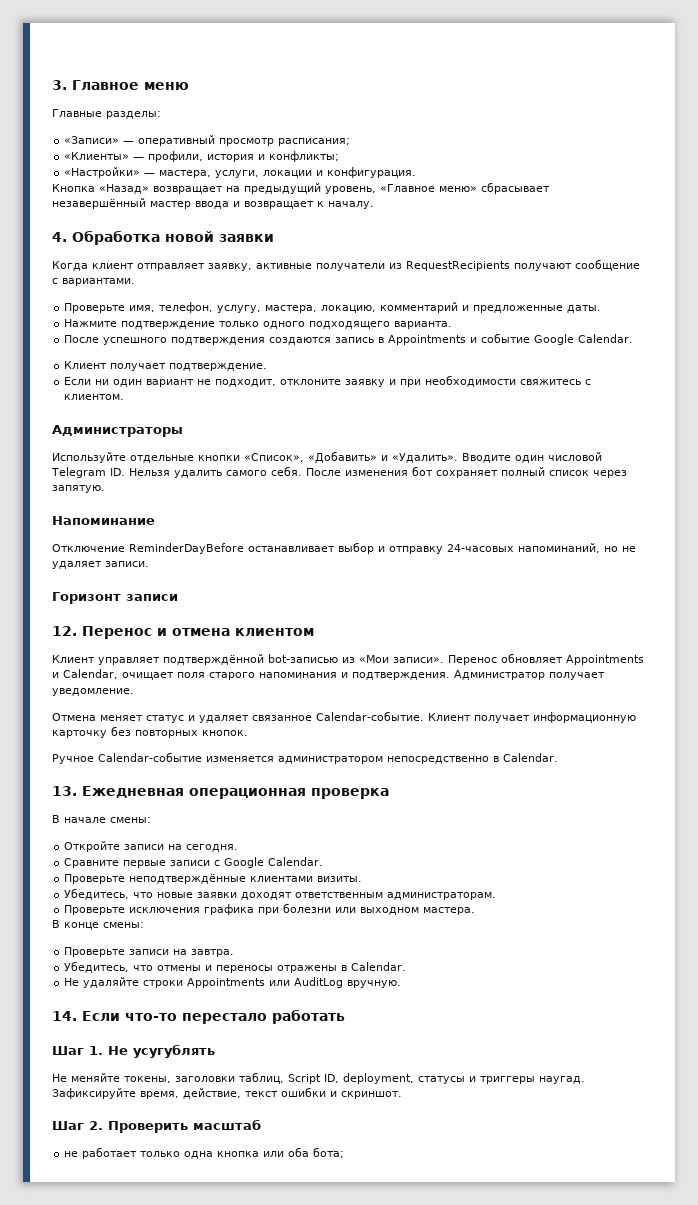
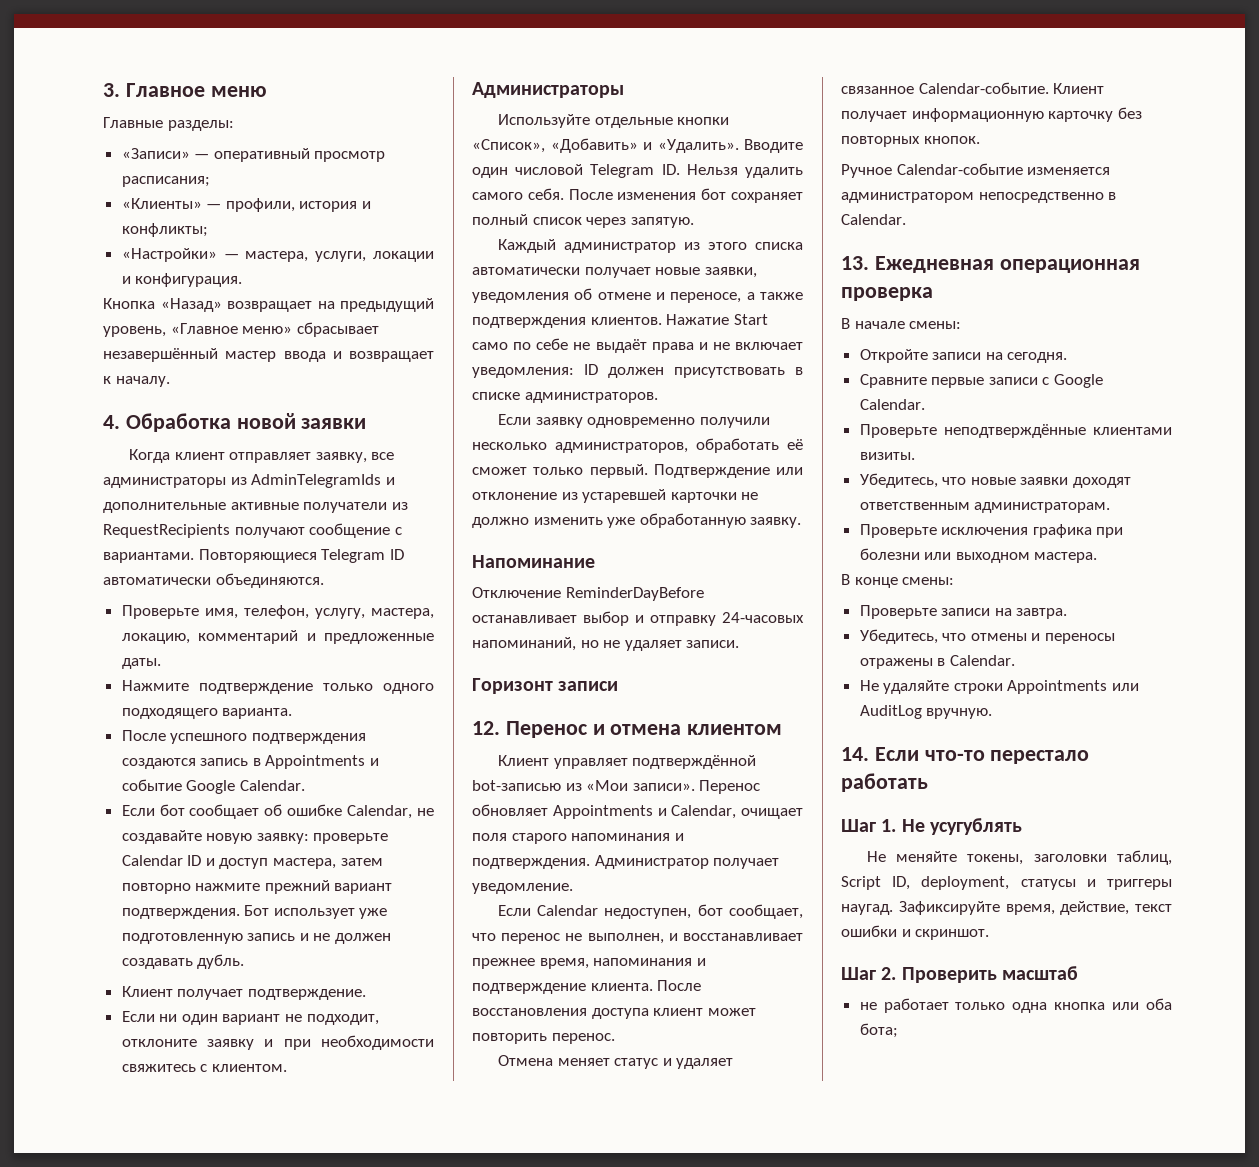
(252, 267) none -> [371,452,395,460] [103,474,395,488] [103,502,226,513] все администраторы из AdminTelegramIds и дополнительные
(135, 282) none -> [198,549,404,563] [103,573,324,588] Повторяющиеся Telegram ID автоматически объединяются.
(634, 338) none -> [121,804,434,819] [121,830,389,844] [121,855,383,869] [121,880,393,894] [121,905,388,919] [121,933,392,944] [121,954,245,969] // Если бот сообщает об ошибке Calendar, не создавайте новую заявку: проверьте Calendar ID и доступ мастера, затем повторно нажмите прежний вариант подтверждения. Бот использует уже подготовленную запись и не должен создавать дубль.
(105, 489) none -> [497,239,803,253] [472,267,757,278] [472,288,803,303] [472,314,768,328] [472,338,803,353] [472,364,803,378] [472,392,658,403] [497,414,770,428] [472,438,803,453] [472,464,803,478] [472,489,759,503] [472,513,802,528] // Каждый администратор из этого списка автоматически получает новые заявки, уведомления об отмене и переносе, а также подтверждения клиентов. Нажатие Start само по себе не выдаёт права и не включает уведомления: ID должен присутствовать в списке администраторов. // Если заявку одновременно получили несколько администраторов, обработать её сможет только первый. Подтверждение или отклонение из устаревшей карточки не должно изменить уже обработанную заявку.
(134, 692) none -> [497,904,803,919] [472,933,803,944] [472,958,706,969] [472,980,702,994] [472,1008,756,1019] [472,1033,615,1044] // Если Calendar недоступен, бот сообщает, что перенос не выполнен, и восстанавливает прежнее время, напоминания и подтверждение клиента. После восстановления доступа клиент может повторить перенос.

